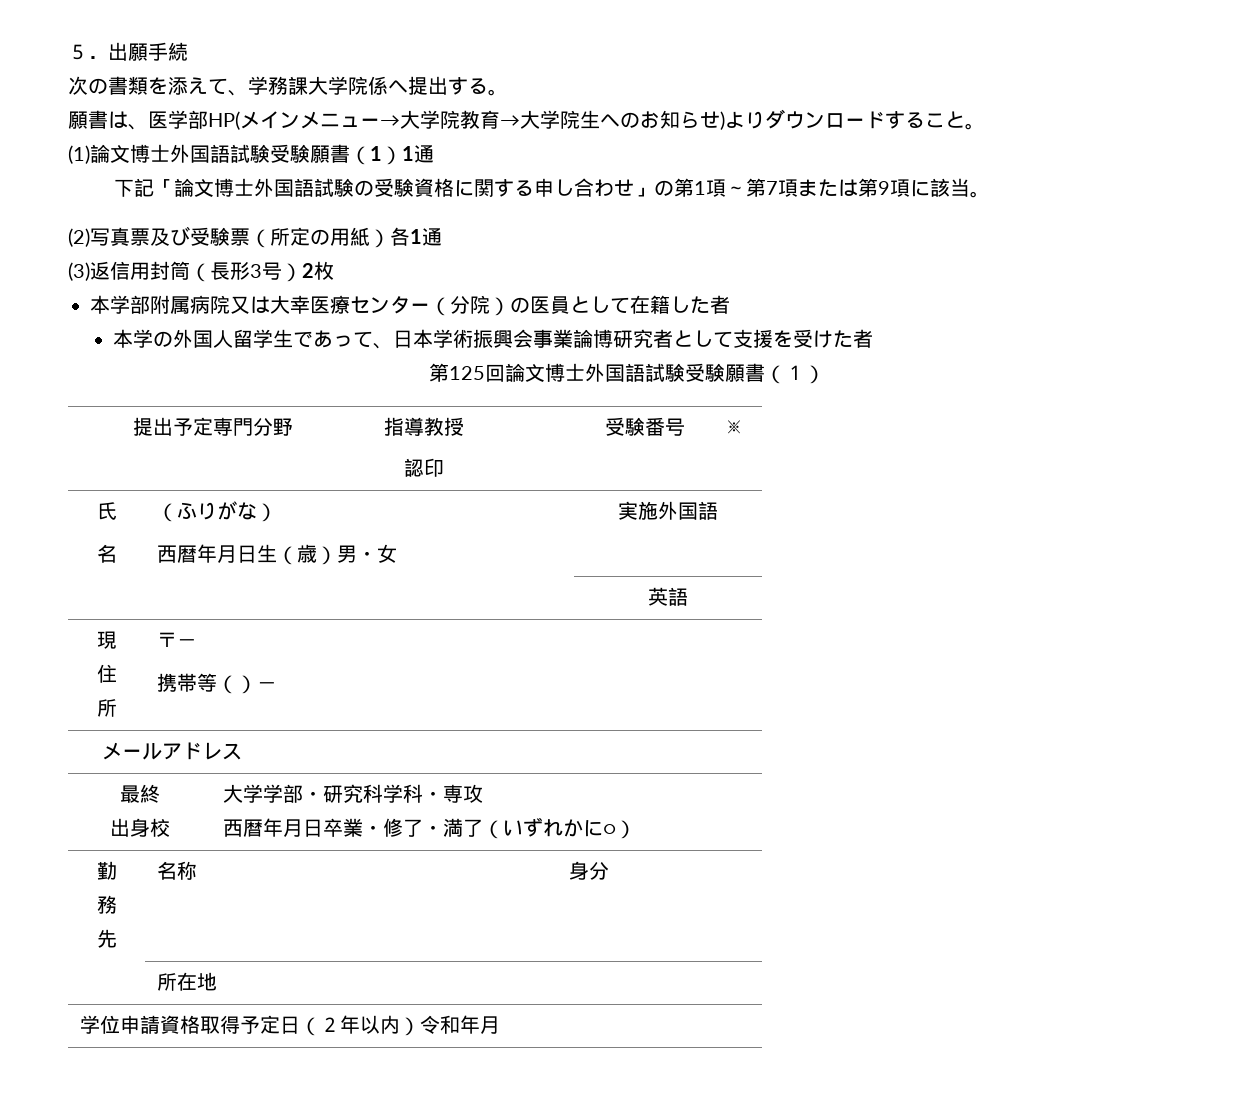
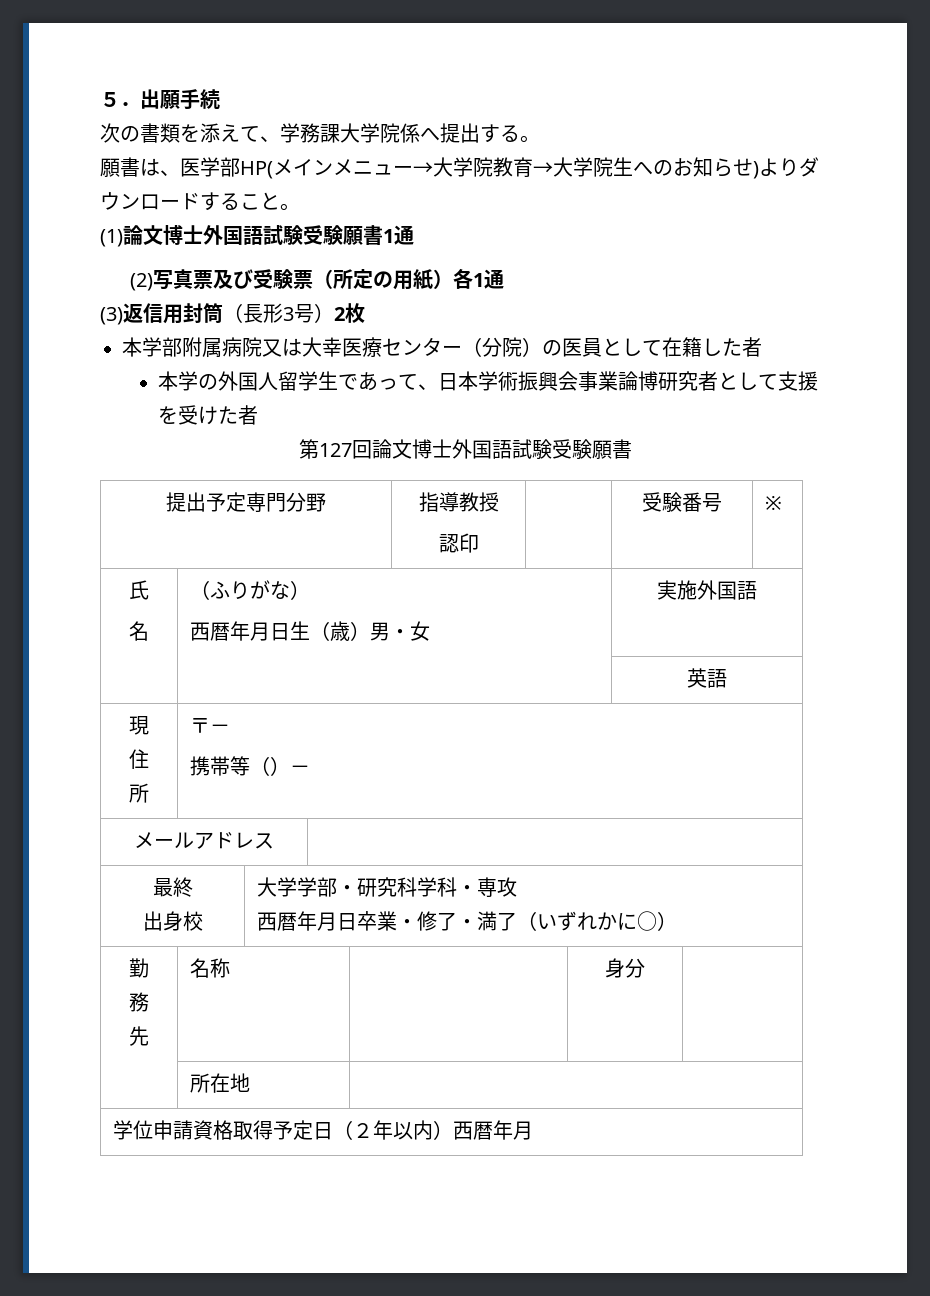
[350,145,434,165] [114,178,991,198] （1）1通 // 下記「論文博士外国語試験の受験資格に関する申し合わせ」の第1項～第7項または第9項に該当。 -> [383,225,414,245] 1通
[448,366,485,380] 125 -> [318,443,352,457] 127
[764,365,825,384] （１） -> (632, 449) none
[419,1015,460,1034] 令和 -> [452,1121,493,1140] 西暦

